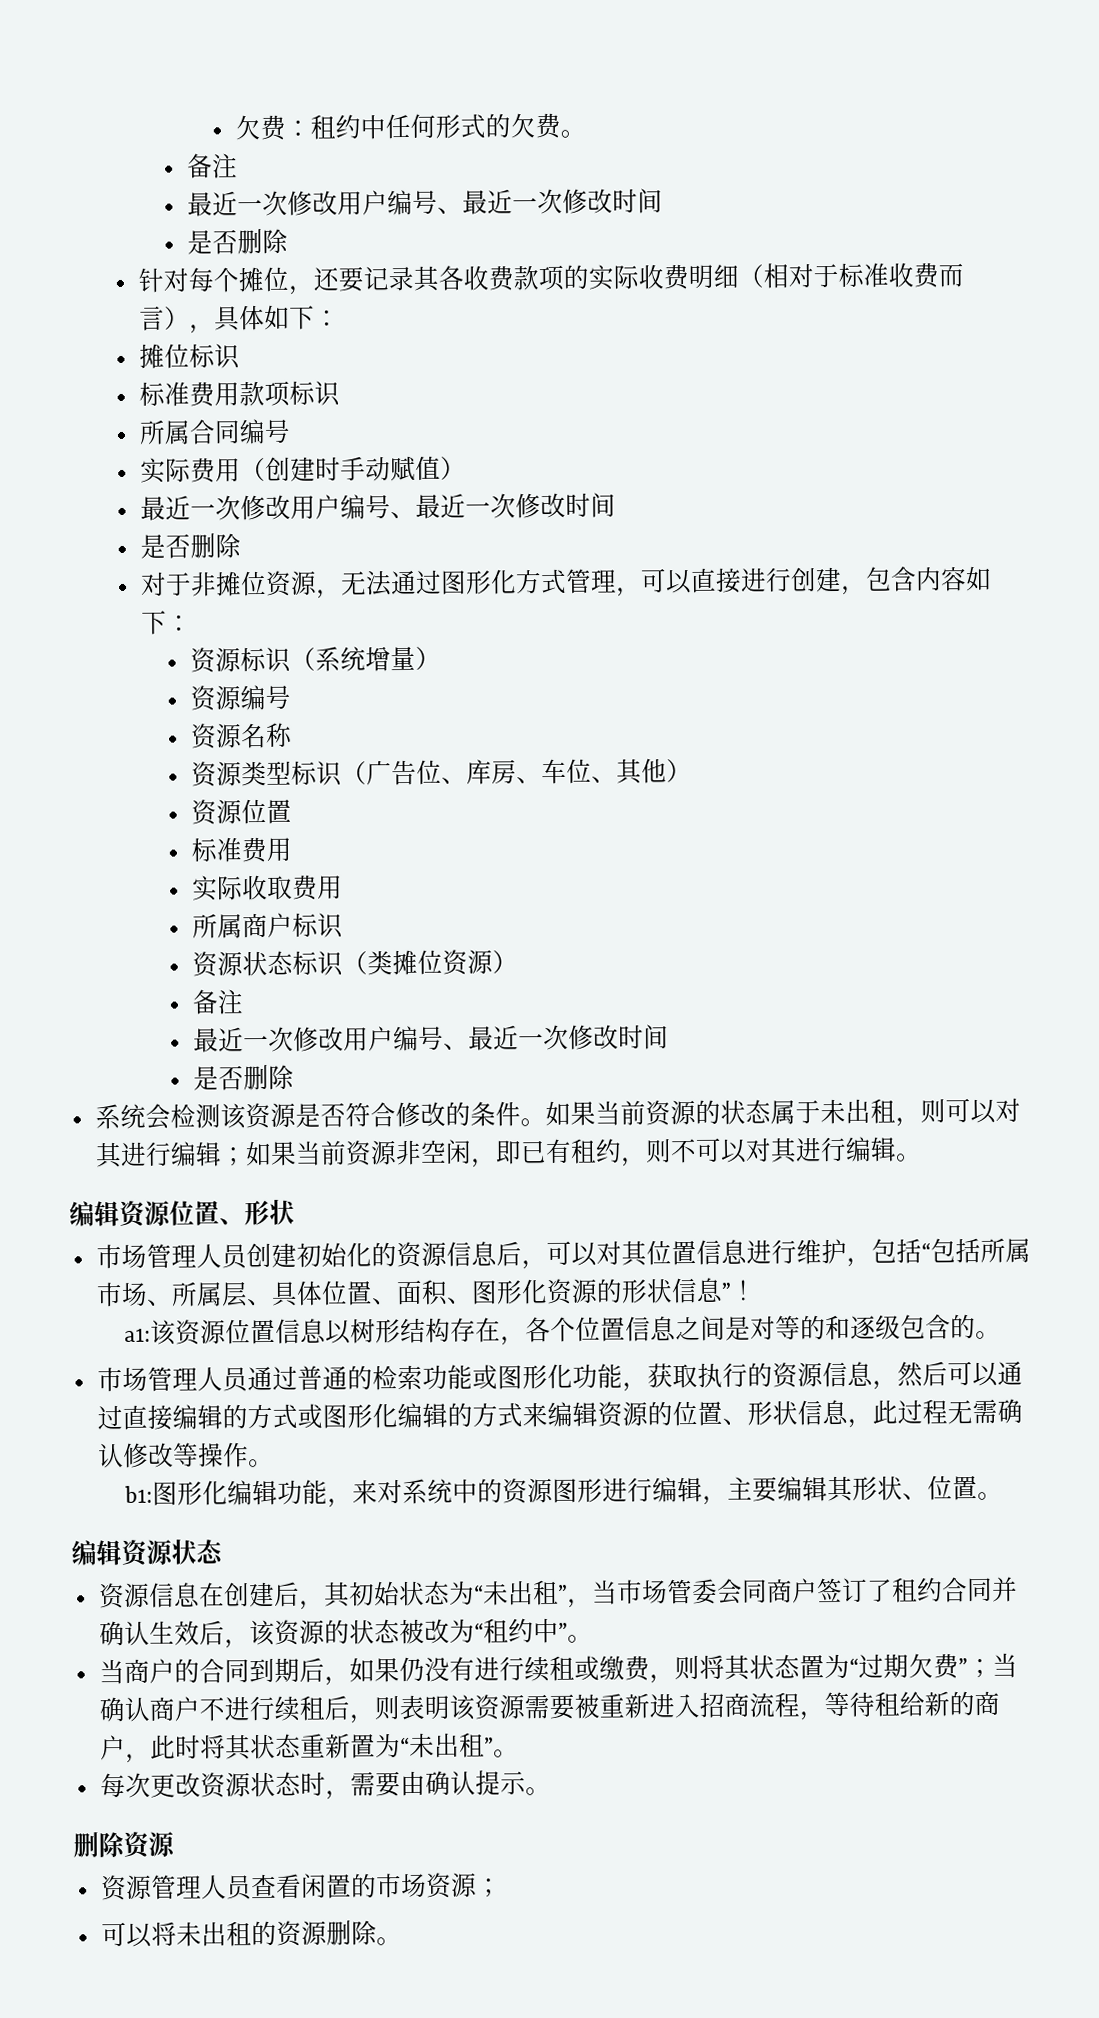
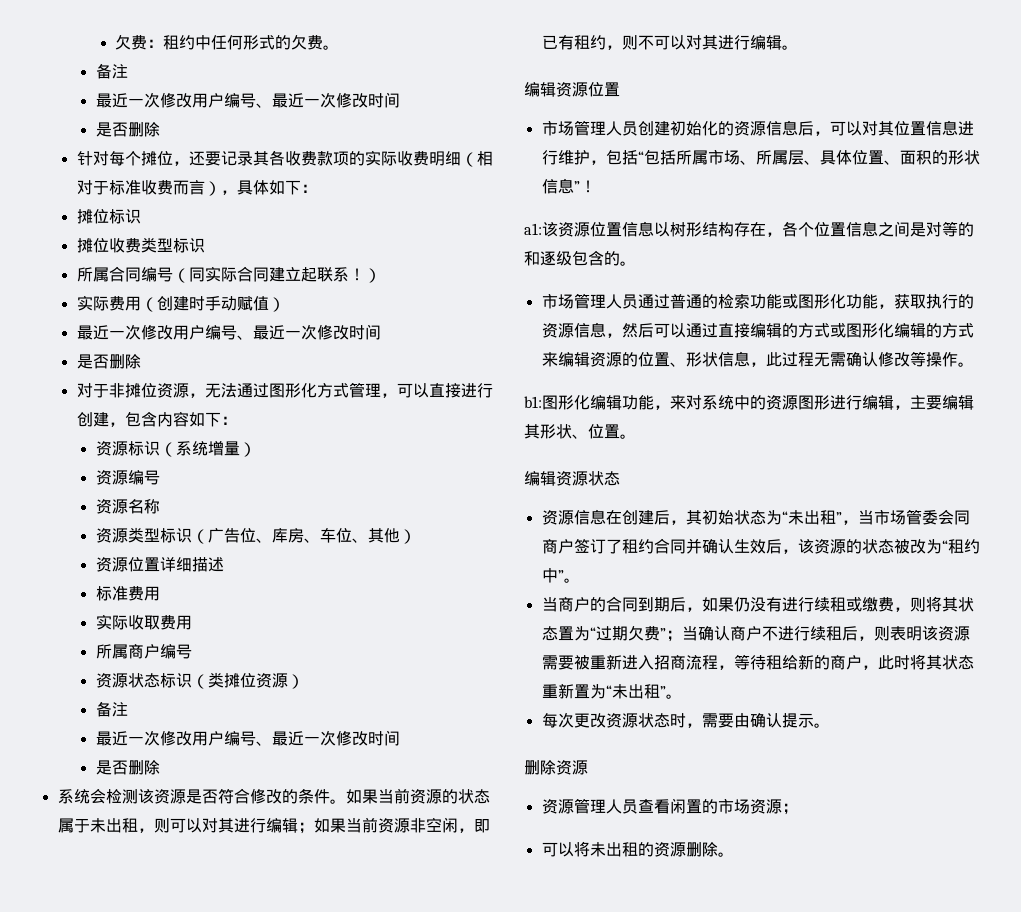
[138,380,290,408] 标准费用款项 -> [76,237,173,253] 摊位收费类型
(291, 430) none -> [172,266,381,283] （同实际合同建立起联系！）
(292, 811) none -> [159,557,224,572] 详细描述
[291,912,343,939] 标识 -> [159,644,192,659] 编号
[219,1199,295,1226] 、形状 -> (620, 89) none
[446,1278,599,1306] 、图形化资源 -> (932, 157) none

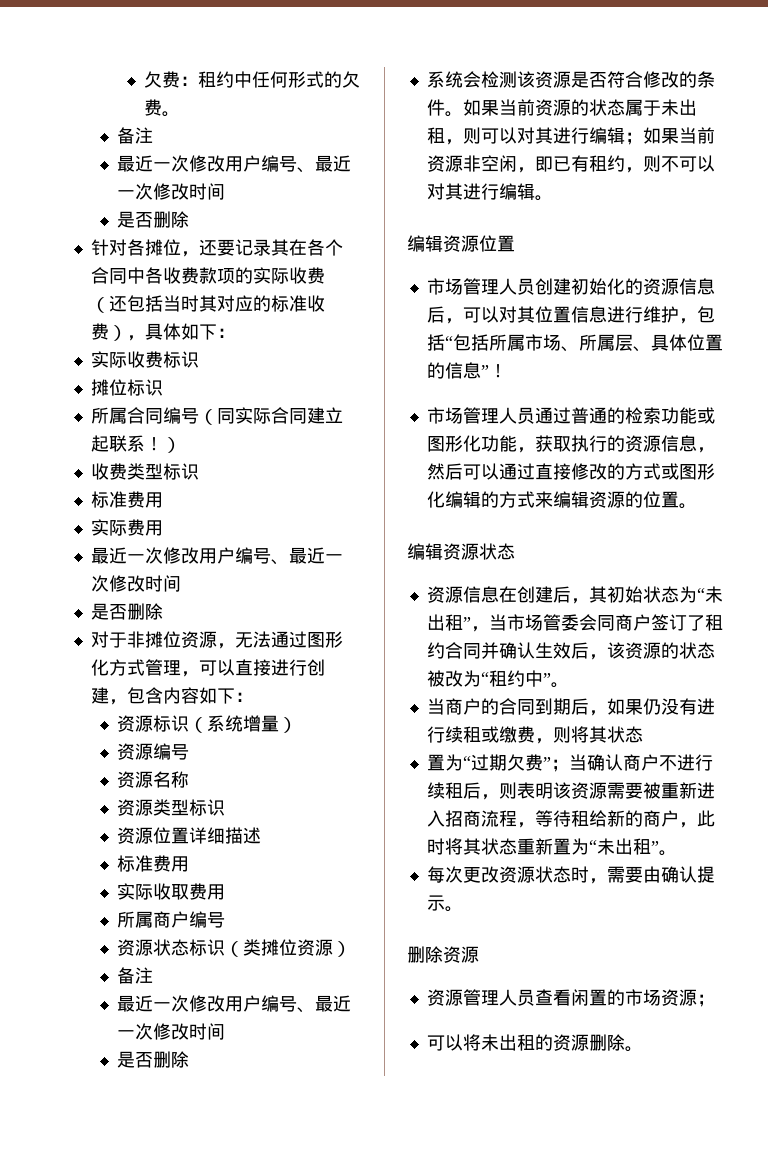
[108,151,141,166] 每个 -> [127,239,146,256] 各
(269, 158) none -> [289,239,344,256] [91,267,146,284] 在各个合同中
[428,151,493,167] [76,180,109,195] 明细（相对于 -> [91,295,272,313] （还包括当时其对应的
[172,180,205,195] 而言 -> (110, 331) none
[76,209,109,224] 摊位 -> [91,351,164,368] 实际收费
[108,237,173,253] 收费类型 -> (128, 387) none
[76,295,285,312] 实际费用（创建时手动赋值） -> [91,463,200,480] [91,491,164,508] [91,519,164,536] 收费类型标识 // 标准费用 // 实际费用
[191,528,416,544] （广告位、库房、车位、其他） -> (226, 807) none
[883,150,980,165] 、面积的形状 -> [426,362,445,379] 的
[524,221,974,237] [524,250,636,266] // a1:该资源位置信息以树形结构存在，各个位置信息之间是对等的和逐级包含的。 -> (507, 371) none
[749,323,782,338] 编辑 -> [570,463,607,480] 修改
[669,351,974,367] [524,395,974,410] [524,424,620,439] 、形状信息，此过程无需确认修改等操作。 // b1:图形化编辑功能，来对系统中的资源图形进行编辑，主要编辑其形状、位置 -> (679, 499) none
(558, 633) none -> (643, 734) //

